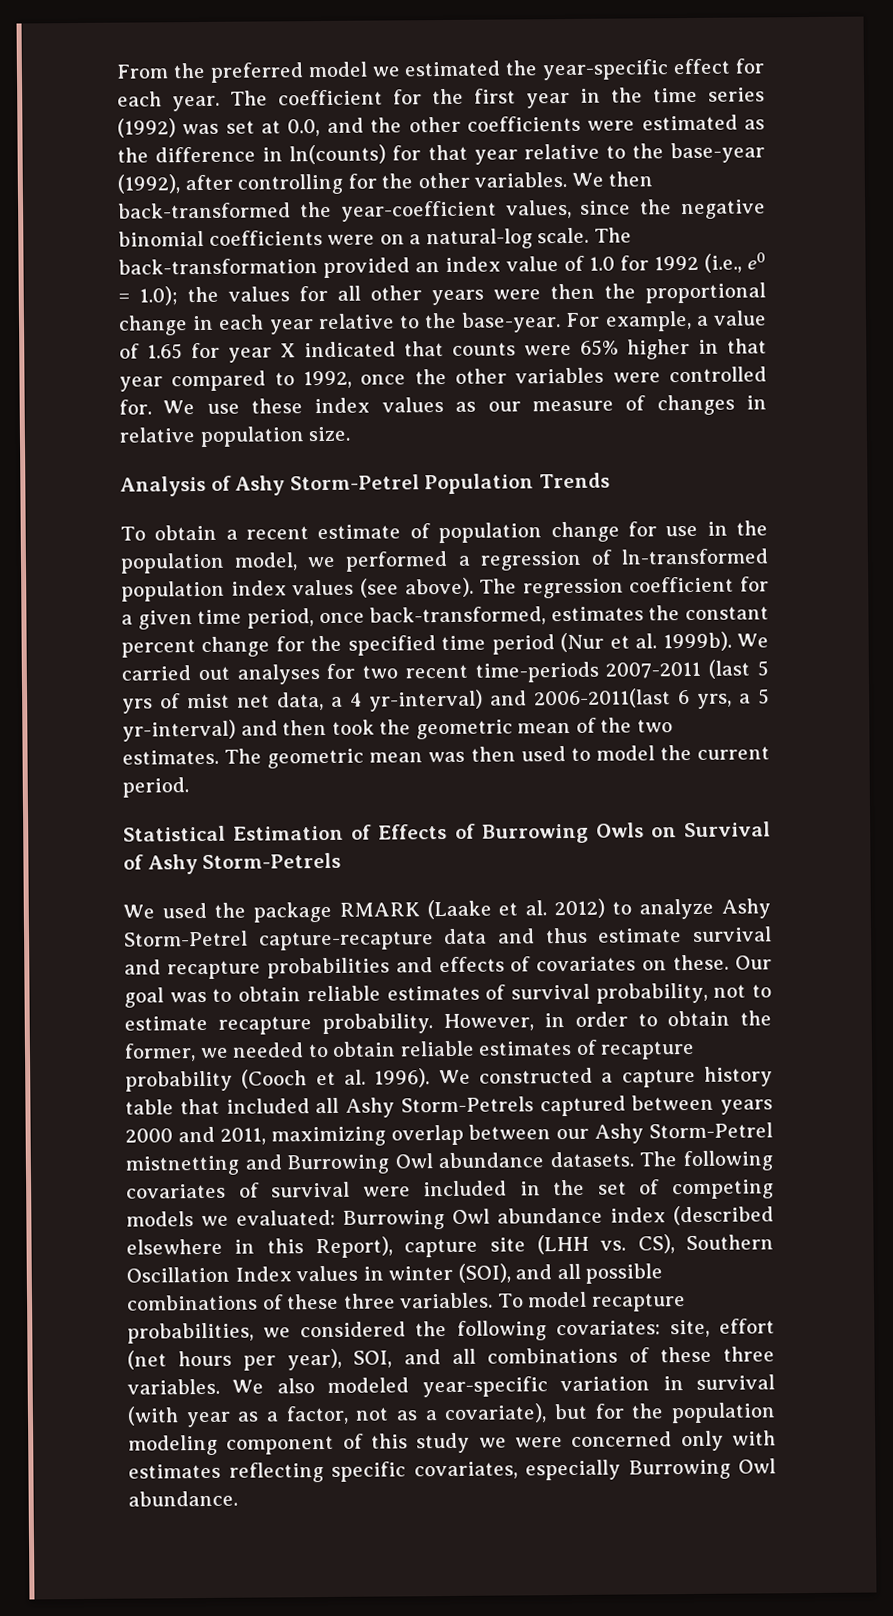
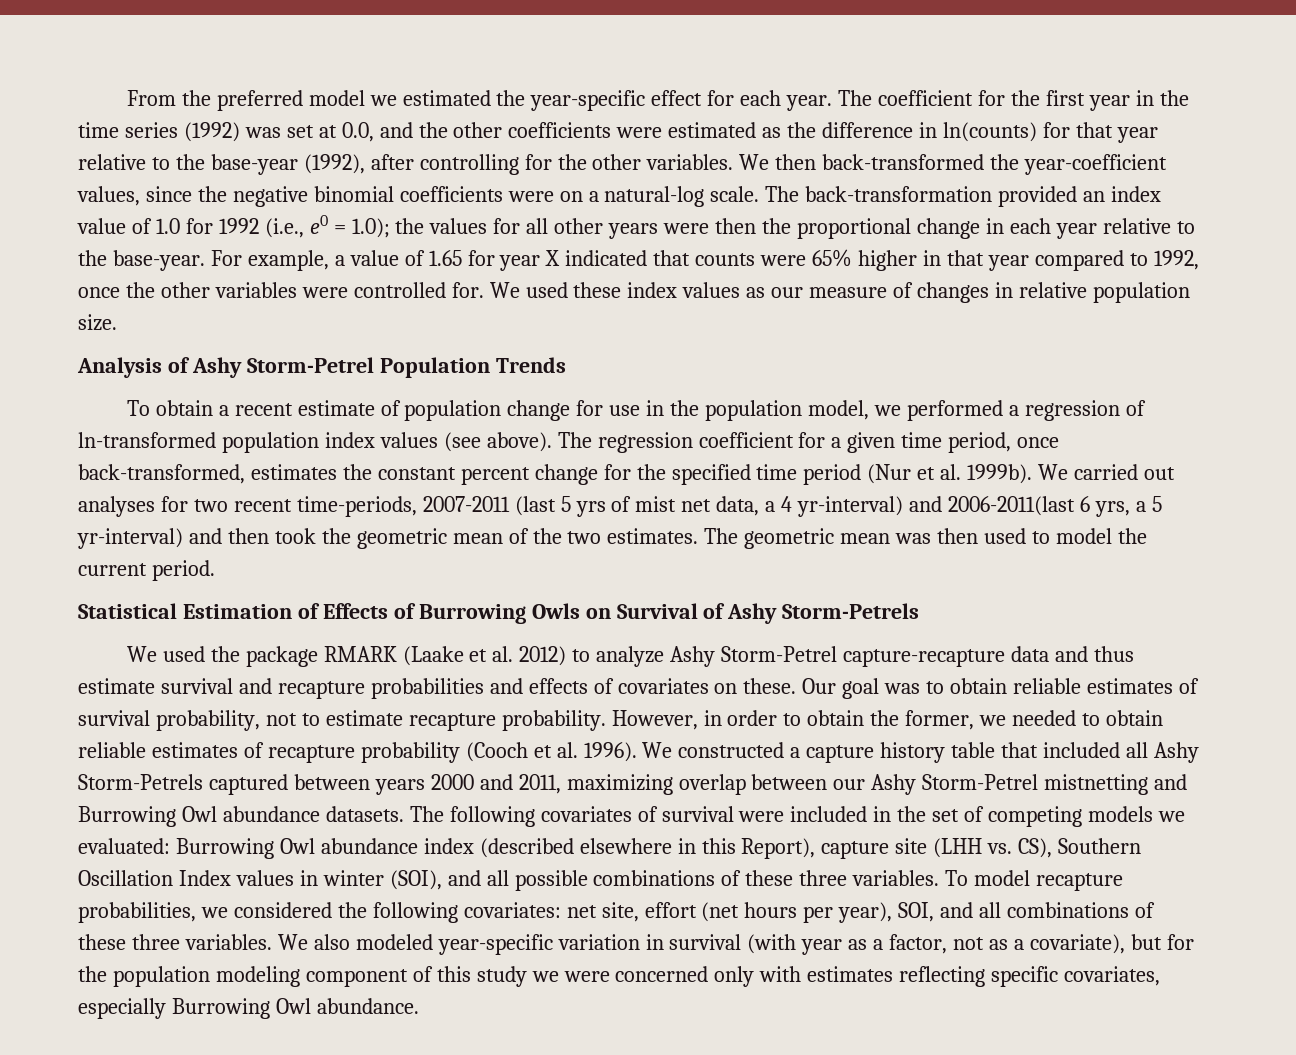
[206,403,240,414] use -> [525,282,568,298] used
[474,661,599,683] time-periods -> [296,496,417,517] time-periods,
(661, 1328) none -> [566,905,597,918] net

